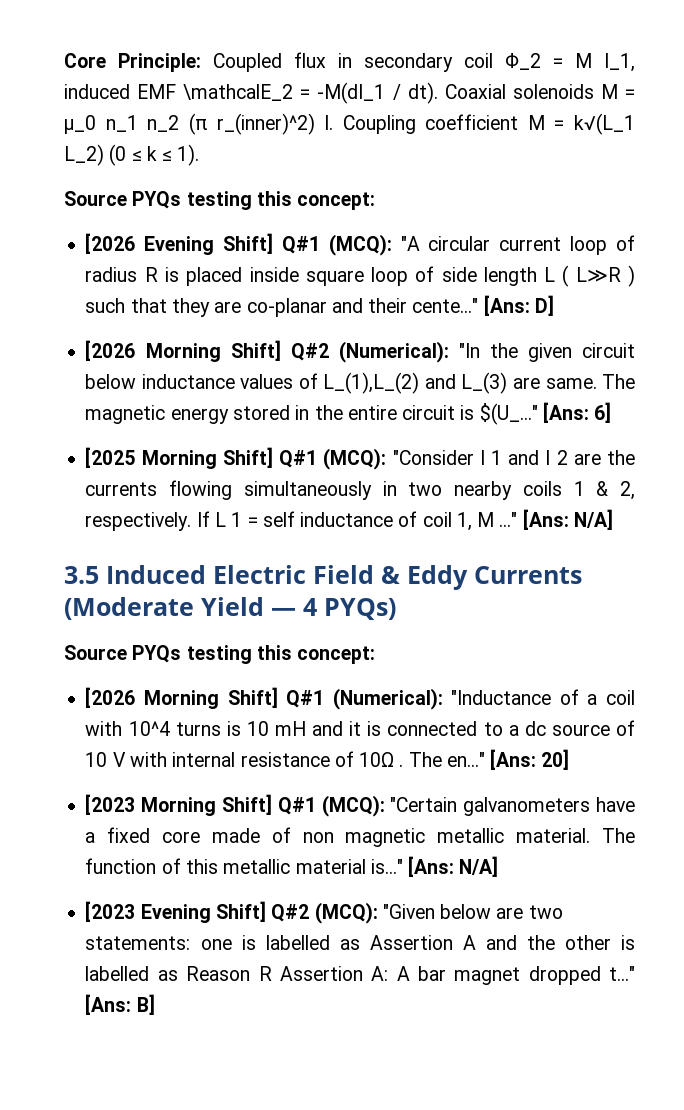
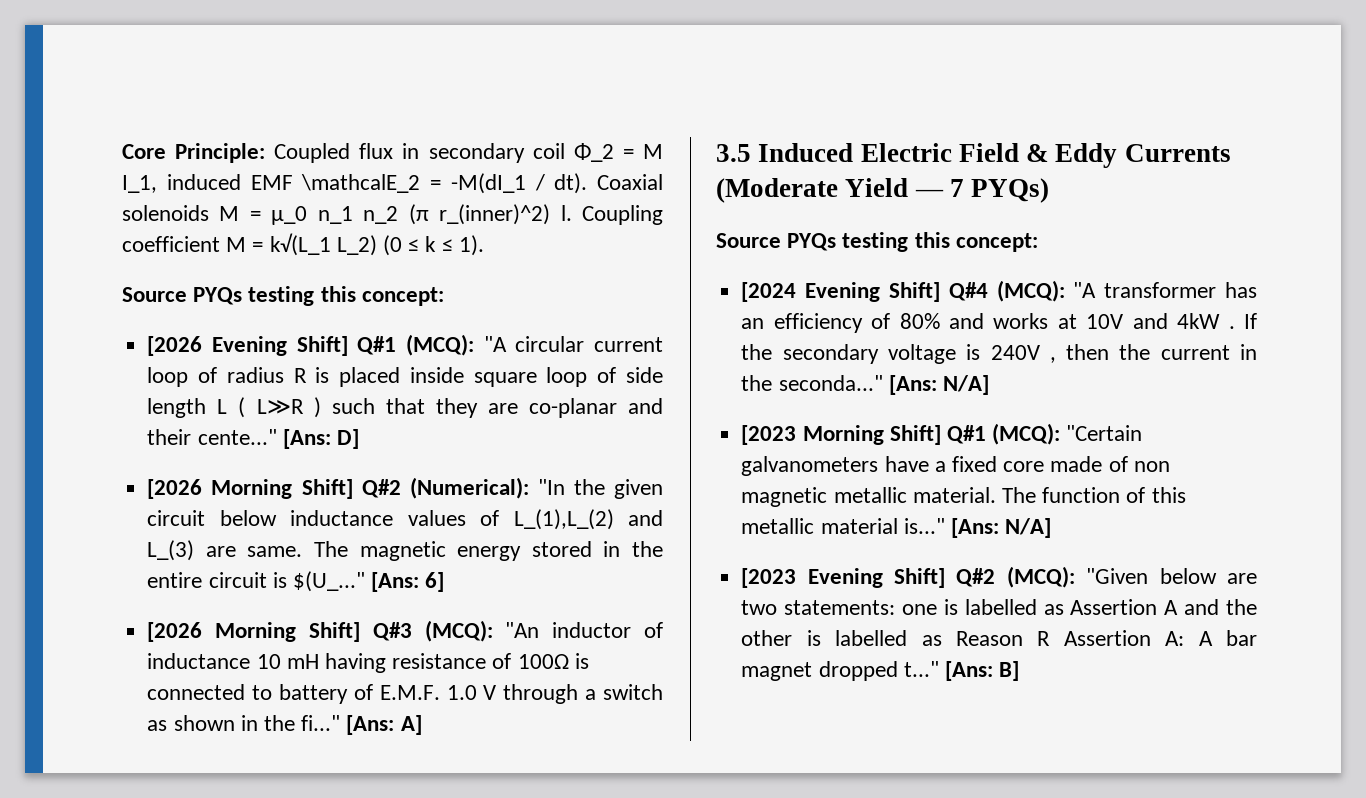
[85,447,635,470] [85,480,635,500] [85,509,613,531] [2025 Morning Shift] Q#1 (MCQ): "Consider I 1 and I 2 are the currents flowing simultaneously in two nearby coils 1 & 2, respectively. If L 1 = self inductance of coil 1, M ..." [Ans: N/A] -> [147,620,663,642] [147,653,589,673] [147,684,663,704] [147,715,422,735] [2026 Morning Shift] Q#3 (MCQ): "An inductor of inductance 10 mH having resistance of 100Ω is connected to battery of E.M.F. 1.0 V through a switch as shown in the fi..." [Ans: A]
[303,598,317,616] 4 -> [949,179,964,197] 7
[85,687,636,710] [85,720,635,736] [85,749,570,770] [2026 Morning Shift] Q#1 (Numerical): "Inductance of a coil with 10^4 turns is 10 mH and it is connected to a dc source of 10 V with internal resistance of 10Ω . The en..." [Ans: 20] -> [741,280,1257,302] [741,313,1257,333] [741,344,1257,364] [741,375,989,395] [2024 Evening Shift] Q#4 (MCQ): "A transformer has an efficiency of 80% and works at 10V and 4kW . If the secondary voltage is 240V , then the current in the seconda..." [Ans: N/A]

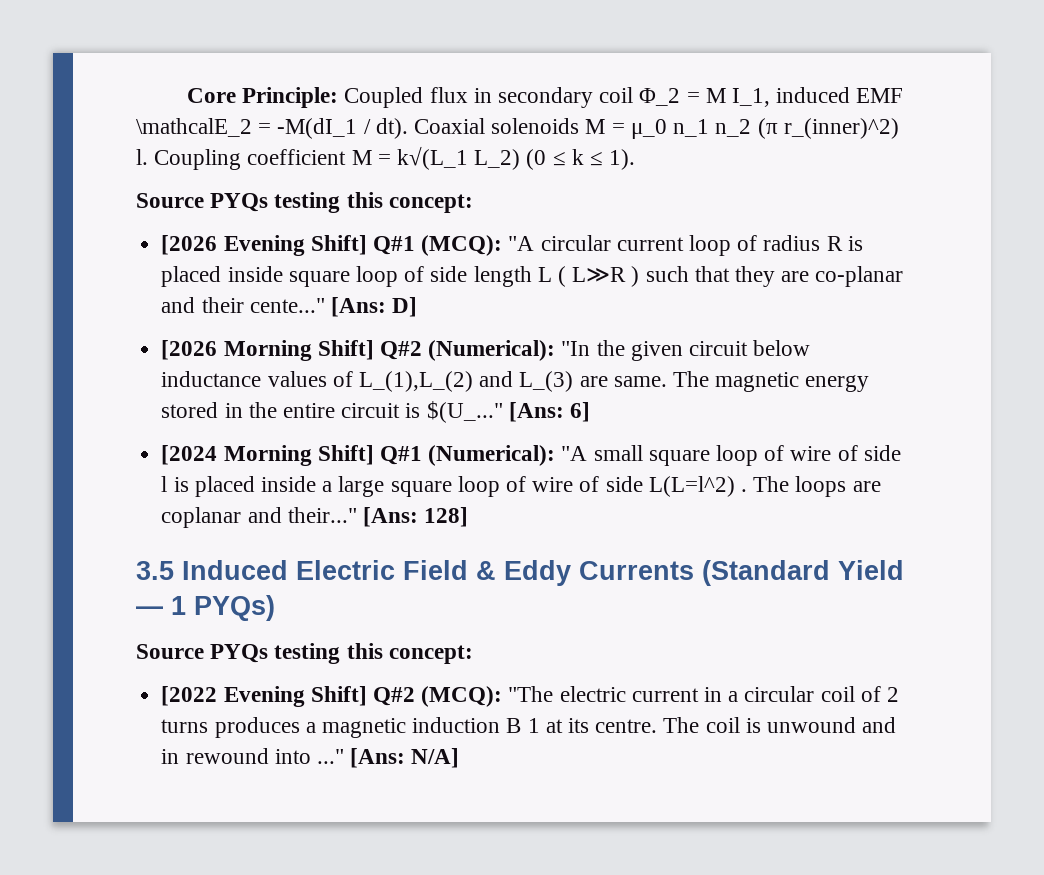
[147,620,663,642] [147,653,589,673] [147,684,663,704] [147,715,422,735] [2026 Morning Shift] Q#3 (MCQ): "An inductor of inductance 10 mH having resistance of 100Ω is connected to battery of E.M.F. 1.0 V through a switch as shown in the fi..." [Ans: A] -> [161,445,901,466] [161,476,881,497] [161,507,469,528] [2024 Morning Shift] Q#1 (Numerical): "A small square loop of wire of side l is placed inside a large square loop of wire of side L(L=l^2) . The loops are coplanar and their..." [Ans: 128]
[716,178,838,203] (Moderate -> [702,560,830,586] (Standard
[949,179,964,197] 7 -> [171,596,186,615] 1
[741,280,1257,302] [741,313,1257,333] [741,344,1257,364] [741,375,989,395] [741,423,1143,445] [741,456,1170,476] [741,487,1186,507] [741,518,1052,538] [741,566,1257,588] [741,599,1257,615] [741,630,1257,646] [741,661,1020,681] [2024 Evening Shift] Q#4 (MCQ): "A transformer has an efficiency of 80% and works at 10V and 4kW . If the secondary voltage is 240V , then the current in the seconda..." [Ans: N/A] // [2023 Morning Shift] Q#1 (MCQ): "Certain galvanometers have a fixed core made of non magnetic metallic material. The function of this metallic material is..." [Ans: N/A] // [2023 Evening Shift] Q#2 (MCQ): "Given below are two statements: one is labelled as Assertion A and the other is labelled as Reason R Assertion A: A bar magnet dropped t..." [Ans: B] -> [161,686,900,707] [161,717,897,738] [161,748,460,768] [2022 Evening Shift] Q#2 (MCQ): "The electric current in a circular coil of 2 turns produces a magnetic induction B 1 at its centre. The coil is unwound and in rewound into ..." [Ans: N/A]

